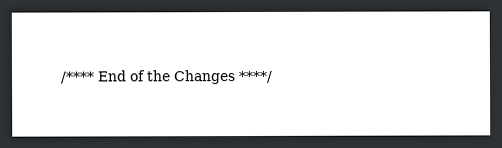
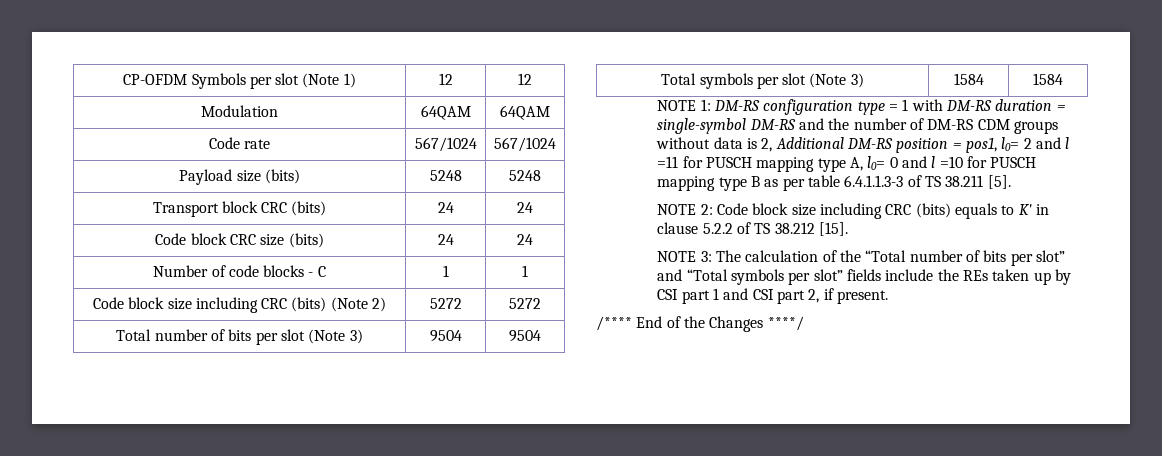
(60, 77) none -> [123,73,356,89] [438,73,453,85] [518,73,532,85] [201,105,278,117] [420,105,471,120] [500,105,550,120] [208,137,271,149] [414,137,477,152] [494,137,556,152] [179,169,300,185] [429,170,462,181] [509,170,541,181] [152,201,327,217] [437,202,454,213] [517,202,533,213] [155,233,324,248] [437,234,454,245] [517,234,533,245] [153,265,326,277] [442,265,449,277] [522,265,528,277] [92,297,387,313] [429,298,462,309] [509,298,541,309] [116,329,363,345] [429,330,462,342] [509,330,541,342] [661,73,864,89] [953,73,984,85] [1033,73,1063,85] [657,99,1066,115] [657,118,1058,134] [656,137,1070,153] [657,156,1037,172] [657,175,1011,191] [657,203,1049,219] [657,222,848,236] [657,250,1065,266] [657,269,1071,285] [657,288,888,304] CP-OFDM Symbols per slot (Note 1) | 12 | 12 // Modulation | 64QAM | 64QAM // Code rate | 567/1024 | 567/1024 // Payload size (bits) | 5248 | 5248 // Transport block CRC (bits) | 24 | 24 // Code block CRC size (bits) | 24 | 24 // Number of code blocks - C | 1 | 1 // Code block size including CRC (bits) (Note 2) | 5272 | 5272 // Total number of bits per slot (Note 3) | 9504 | 9504 // Total symbols per slot (Note 3) | 1584 | 1584 // NOTE 1: DM-RS configuration type = 1 with DM-RS duration = single-symbol DM-RS and the number of DM-RS CDM groups without data is 2, Additional DM-RS position = pos1, l0= 2 and l =11 for PUSCH mapping type A, l0= 0 and l =10 for PUSCH mapping type B as per table 6.4.1.1.3-3 of TS 38.211 [5]. // NOTE 2: Code block size including CRC (bits) equals to K' in clause 5.2.2 of TS 38.212 [15]. // NOTE 3: The calculation of the “Total number of bits per slot” and “Total symbols per slot” fields include the REs taken up by CSI part 1 and CSI part 2, if present. //

